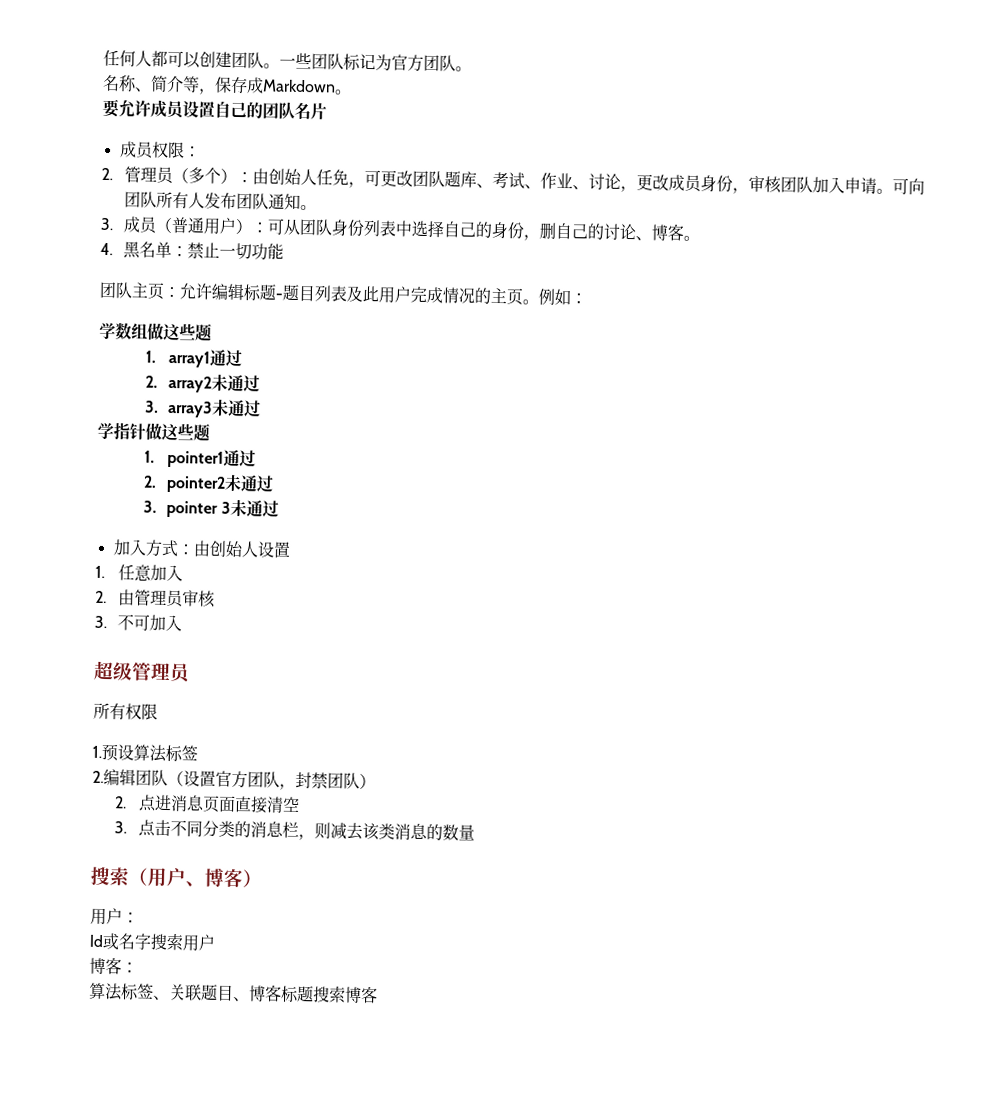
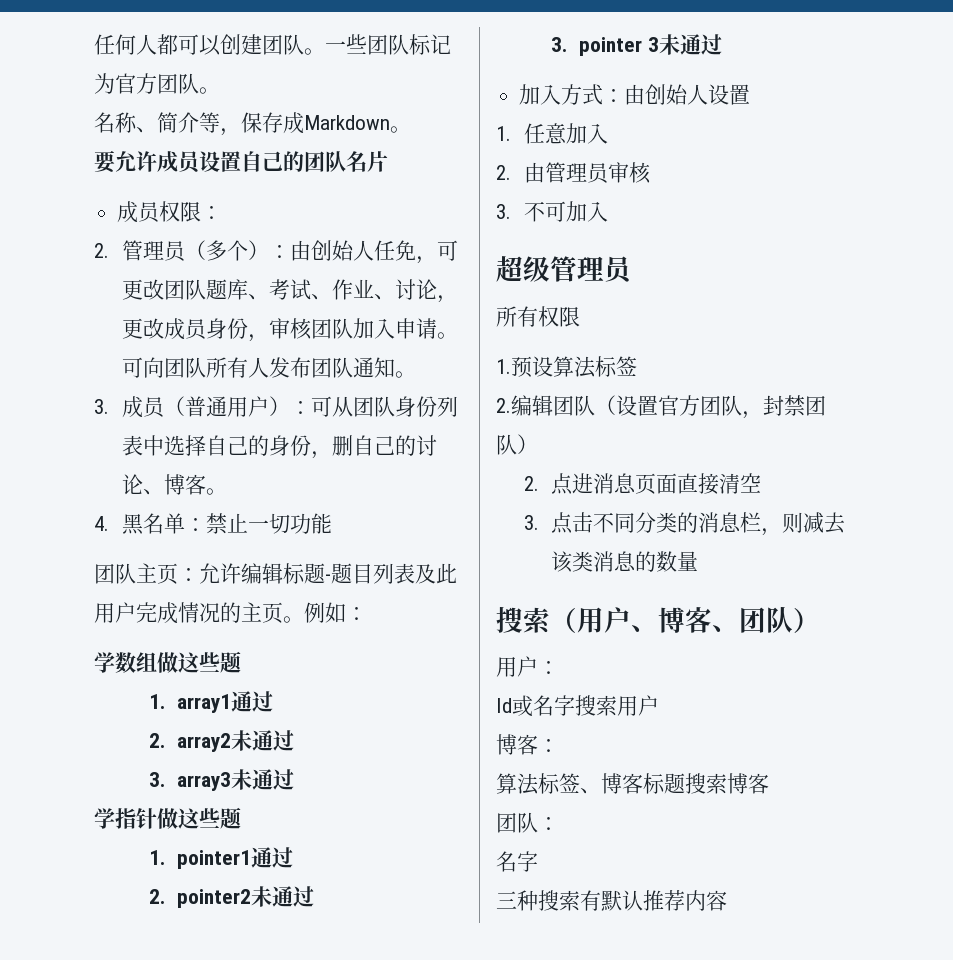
(244, 878) none -> [712,606,793,633] 、团队
[169,984,250,1002] 关联题目、 -> (601, 791) none
(378, 994) none -> [496,812,559,833] [496,851,538,872] [496,890,727,911] // 团队： // 名字 // 三种搜索有默认推荐内容

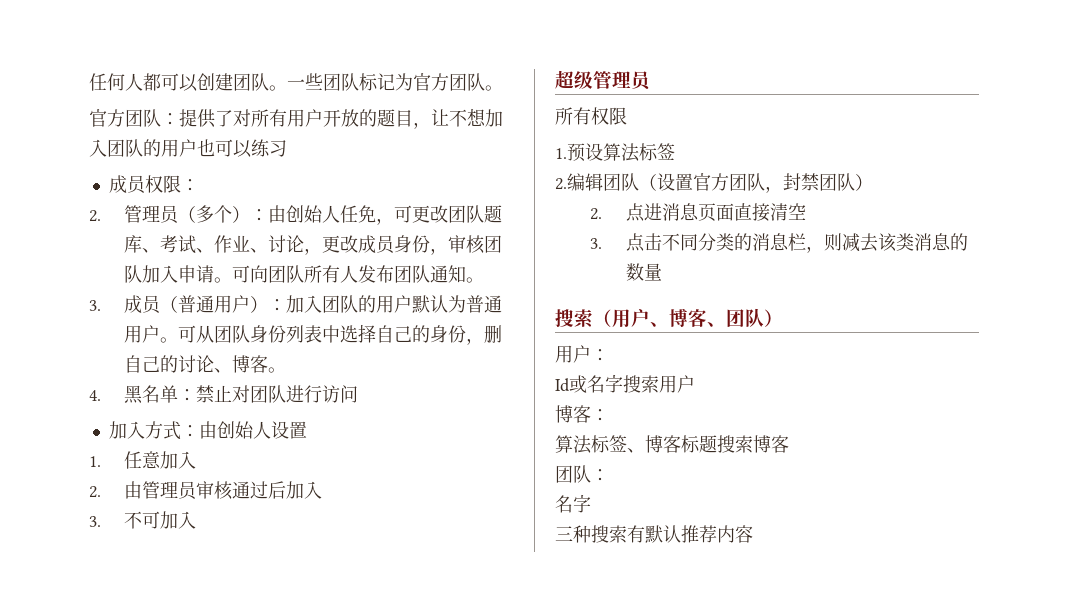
[94,112,411,136] [94,150,388,174] 名称、简介等，保存成Markdown。 // 要允许成员设置自己的团队名片 -> [89,108,503,129] [89,139,287,158] 官方团队：提供了对所有用户开放的题目，让不想加入团队的用户也可以练习
(311, 407) none -> [286,295,503,313] [124,325,179,343] 加入团队的用户默认为普通用户。
[247,513,332,534] [94,563,457,584] [94,602,367,624] [94,651,241,673] [149,691,274,713] [149,730,295,752] [149,769,295,791] [94,807,241,829] [149,847,294,869] [149,886,315,908] [551,34,722,56] 一切功能 // 团队主页：允许编辑标题-题目列表及此用户完成情况的主页。例如： // 学数组做这些题 // 1. array1通过 // 2. array2未通过 // 3. array3未通过 // 学指针做这些题 // 1. pointer1通过 // 2. pointer2未通过 // 3. pointer 3未通过 -> [232,385,359,403] 对团队进行访问
(651, 173) none -> [232,481,323,499] 通过后加入

